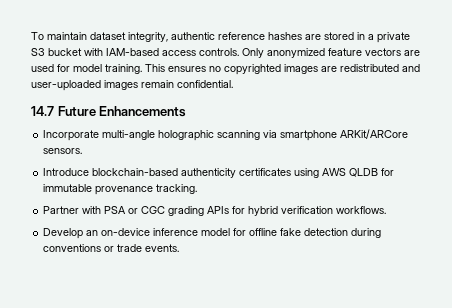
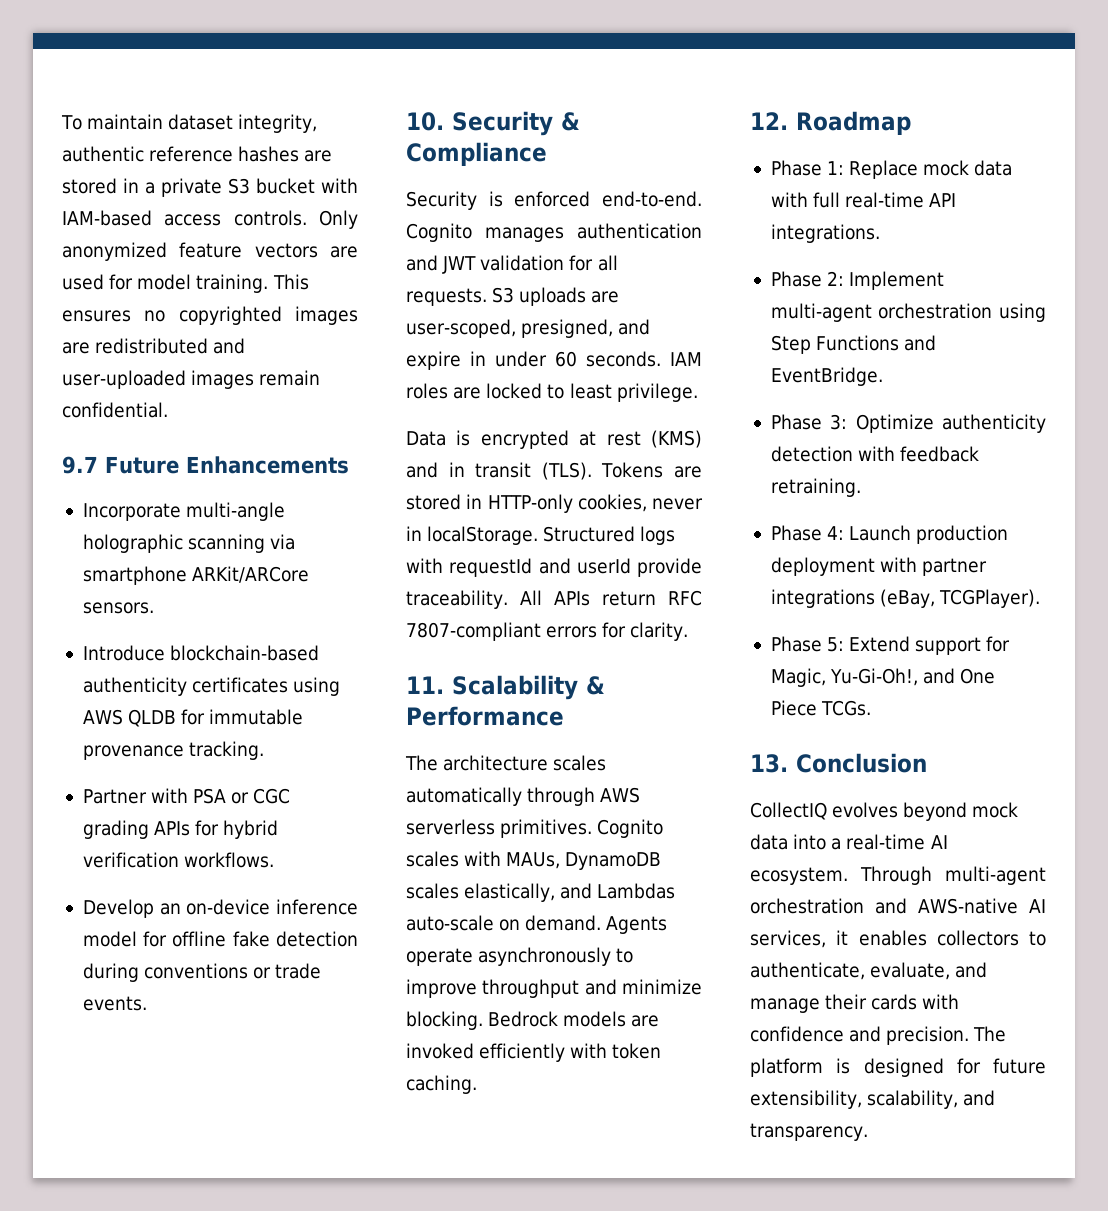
[31,106,54,116] 14.7 -> [62,456,98,474] 9.7
(180, 248) none -> [406,111,580,136] [406,142,547,166] [406,191,702,210] [406,223,702,242] [406,255,618,274] [406,287,620,306] [406,319,651,338] [406,351,702,370] [406,383,698,402] [406,430,702,449] [406,462,702,480] [406,494,703,513] [406,526,676,545] [406,558,702,577] [406,590,702,609] [406,622,689,641] [406,675,605,700] [406,706,564,726] [405,755,607,771] [406,787,641,806] [406,819,664,838] [406,851,662,870] [406,883,676,902] [406,915,668,934] [406,947,634,966] [406,979,702,998] [406,1011,660,1030] [406,1043,662,1062] [406,1075,477,1094] [750,111,911,135] [770,160,1013,179] [770,192,957,208] [770,224,880,243] [770,271,945,290] [770,303,1046,322] [770,335,937,354] [770,367,883,386] [770,414,1046,433] [770,446,980,462] [770,478,861,497] [770,525,1009,544] [770,557,988,576] [770,589,1041,608] [770,636,1011,655] [770,668,996,687] [770,700,872,716] [750,753,927,773] [750,802,1019,821] [750,834,948,850] [750,866,1046,885] [750,898,1046,914] [750,930,1046,948] [750,962,988,980] [750,994,960,1013] [750,1026,1007,1045] [750,1058,1046,1077] [750,1090,996,1109] [750,1123,868,1141] // 10. Security & Compliance // Security is enforced end-to-end. Cognito manages authentication and JWT validation for all requests. S3 uploads are user-scoped, presigned, and expire in under 60 seconds. IAM roles are locked to least privilege. // Data is encrypted at rest (KMS) and in transit (TLS). Tokens are stored in HTTP-only cookies, never in localStorage. Structured logs with requestId and userId provide traceability. All APIs return RFC 7807-compliant errors for clarity. // 11. Scalability & Performance // The architecture scales automatically through AWS serverless primitives. Cognito scales with MAUs, DynamoDB scales elastically, and Lambdas auto-scale on demand. Agents operate asynchronously to improve throughput and minimize blocking. Bedrock models are invoked efficiently with token caching. // 12. Roadmap // Phase 1: Replace mock data with full real-time API integrations. // Phase 2: Implement multi-agent orchestration using Step Functions and EventBridge. // Phase 3: Optimize authenticity detection with feedback retraining. // Phase 4: Launch production deployment with partner integrations (eBay, TCGPlayer). // Phase 5: Extend support for Magic, Yu-Gi-Oh!, and One Piece TCGs. // 13. Conclusion // CollectIQ evolves beyond mock data into a real-time AI ecosystem. Through multi-agent orchestration and AWS-native AI services, it enables collectors to authenticate, evaluate, and manage their cards with confidence and precision. The platform is designed for future extensibility, scalability, and transparency.

